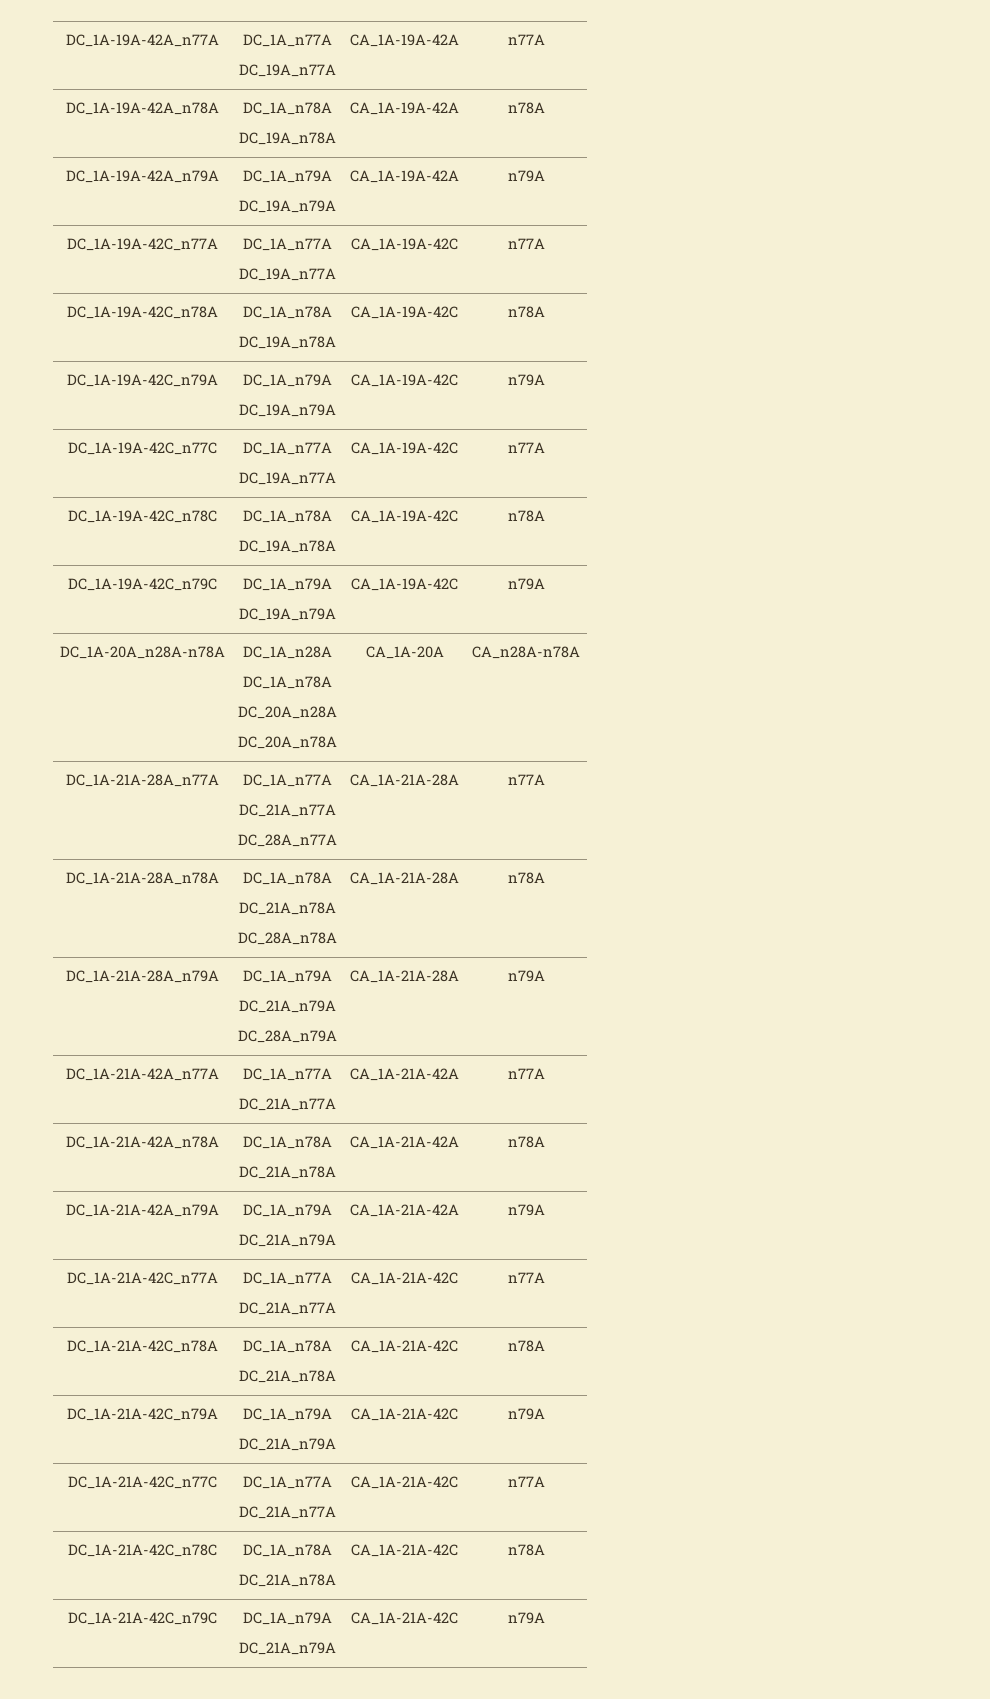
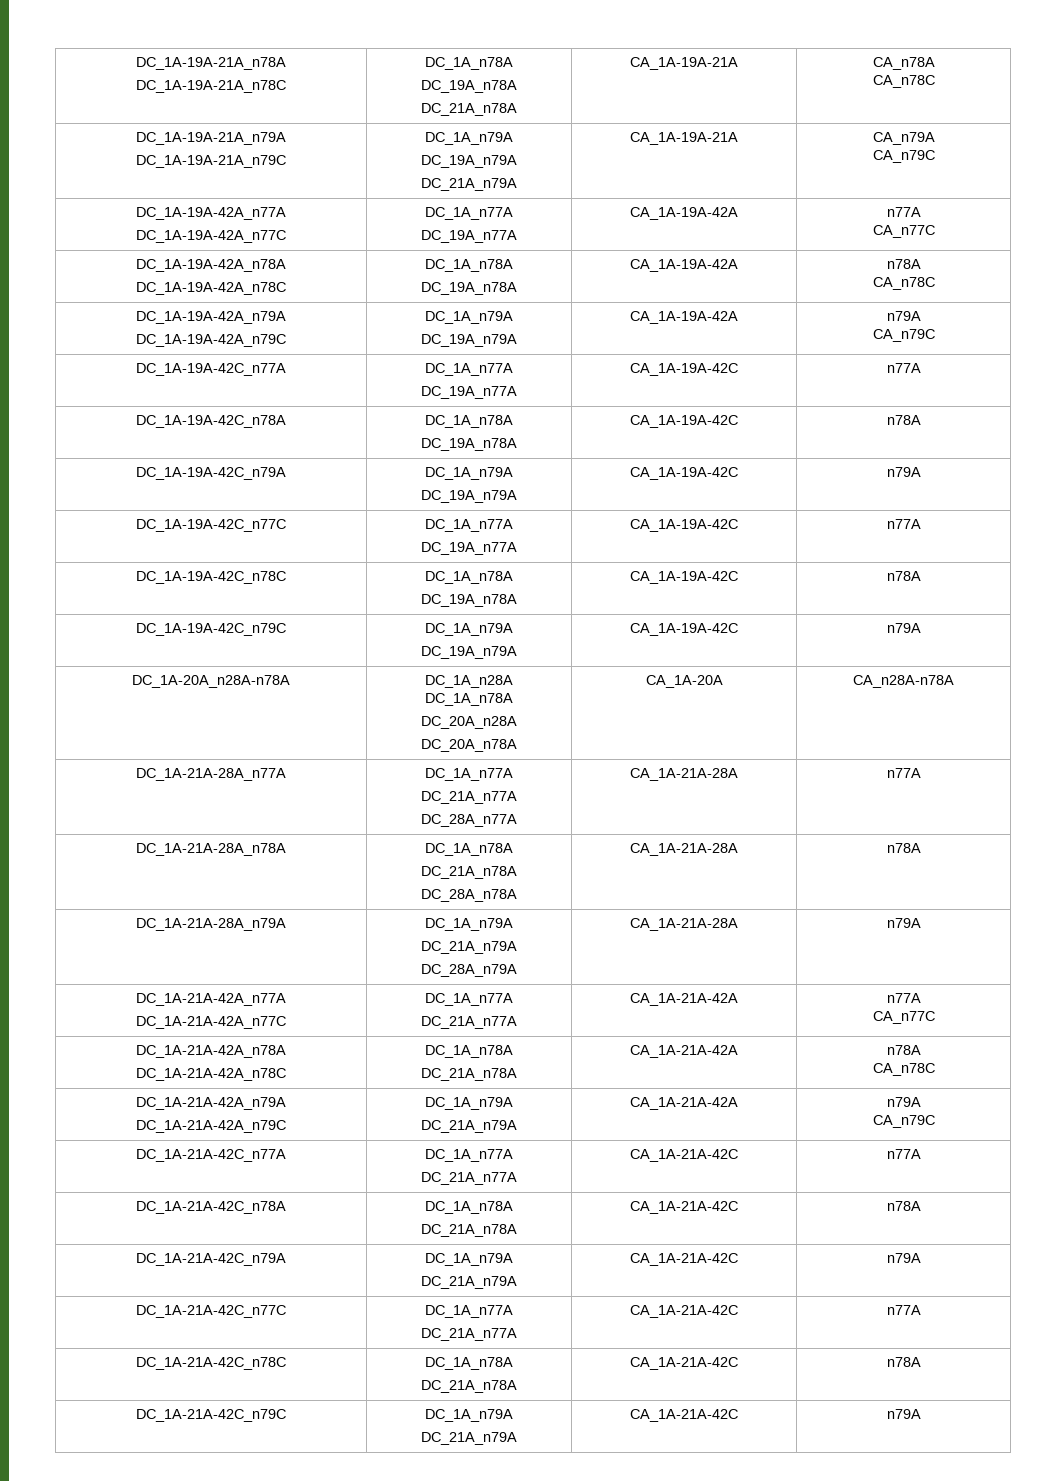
(66, 40) none -> [136,57,286,70] [136,80,286,93] [425,57,513,70] [421,80,517,93] [421,103,517,116] [630,57,738,70] [872,57,935,70] [872,75,935,88] [136,132,286,145] [136,155,286,168] [425,132,513,145] [421,155,517,168] [421,178,517,191] [630,132,738,145] [872,132,935,145] [872,150,935,163] DC_1A-19A-21A_n78A // DC_1A-19A-21A_n78C | DC_1A_n78A // DC_19A_n78A // DC_21A_n78A | CA_1A-19A-21A | CA_n78A // CA_n78C // DC_1A-19A-21A_n79A // DC_1A-19A-21A_n79C | DC_1A_n79A // DC_19A_n79A // DC_21A_n79A | CA_1A-19A-21A | CA_n79A // CA_n79C //
(219, 40) none -> [136,230,286,243] // DC_1A-19A-42A_n77C
(545, 39) none -> [872,225,935,238] // CA_n77C
(219, 108) none -> [136,282,286,295] // DC_1A-19A-42A_n78C
(545, 108) none -> [872,277,935,290] // CA_n78C
(219, 176) none -> [136,334,286,347] // DC_1A-19A-42A_n79C
(545, 176) none -> [872,329,935,342] // CA_n79C
(219, 1074) none -> [136,1016,286,1029] // DC_1A-21A-42A_n77C
(545, 1073) none -> [872,1011,935,1024] // CA_n77C
(219, 1142) none -> [136,1068,286,1081] // DC_1A-21A-42A_n78C
(545, 1142) none -> [872,1063,935,1076] // CA_n78C
(219, 1210) none -> [136,1120,286,1133] // DC_1A-21A-42A_n79C
(545, 1210) none -> [872,1115,935,1128] // CA_n79C

